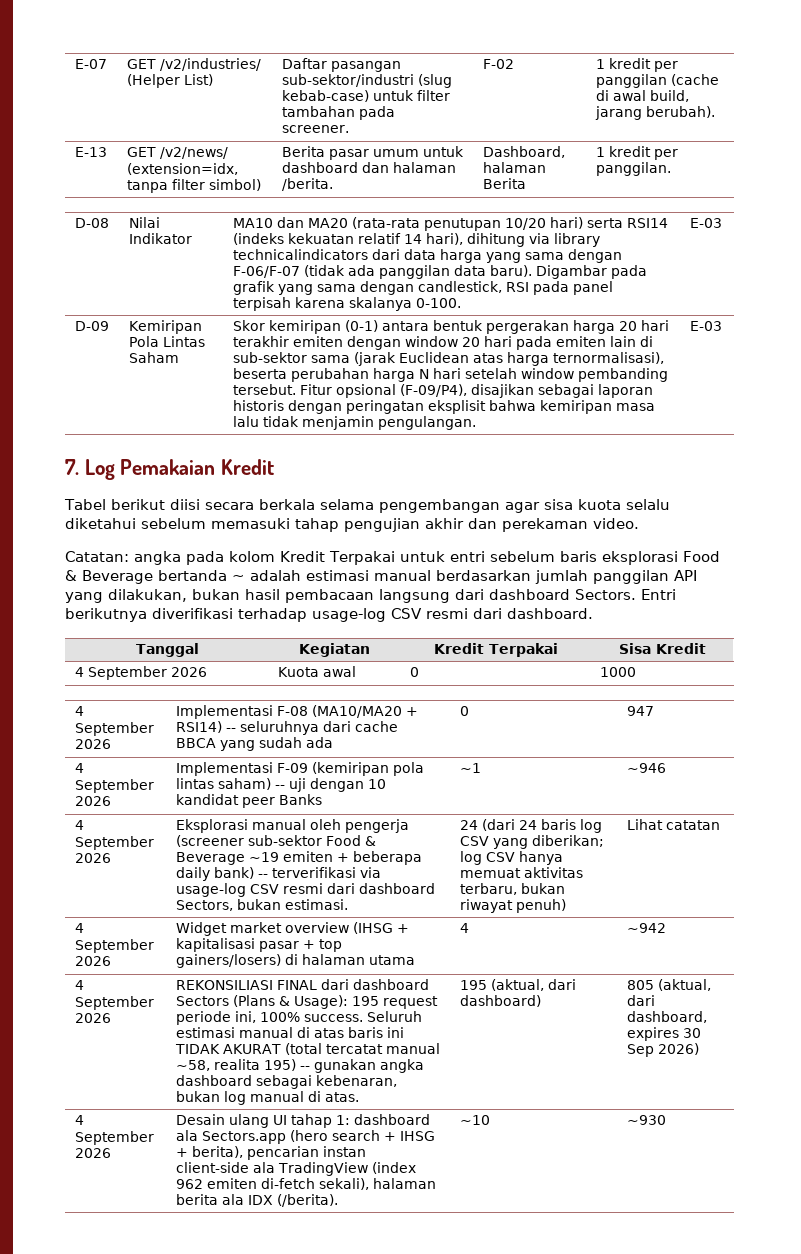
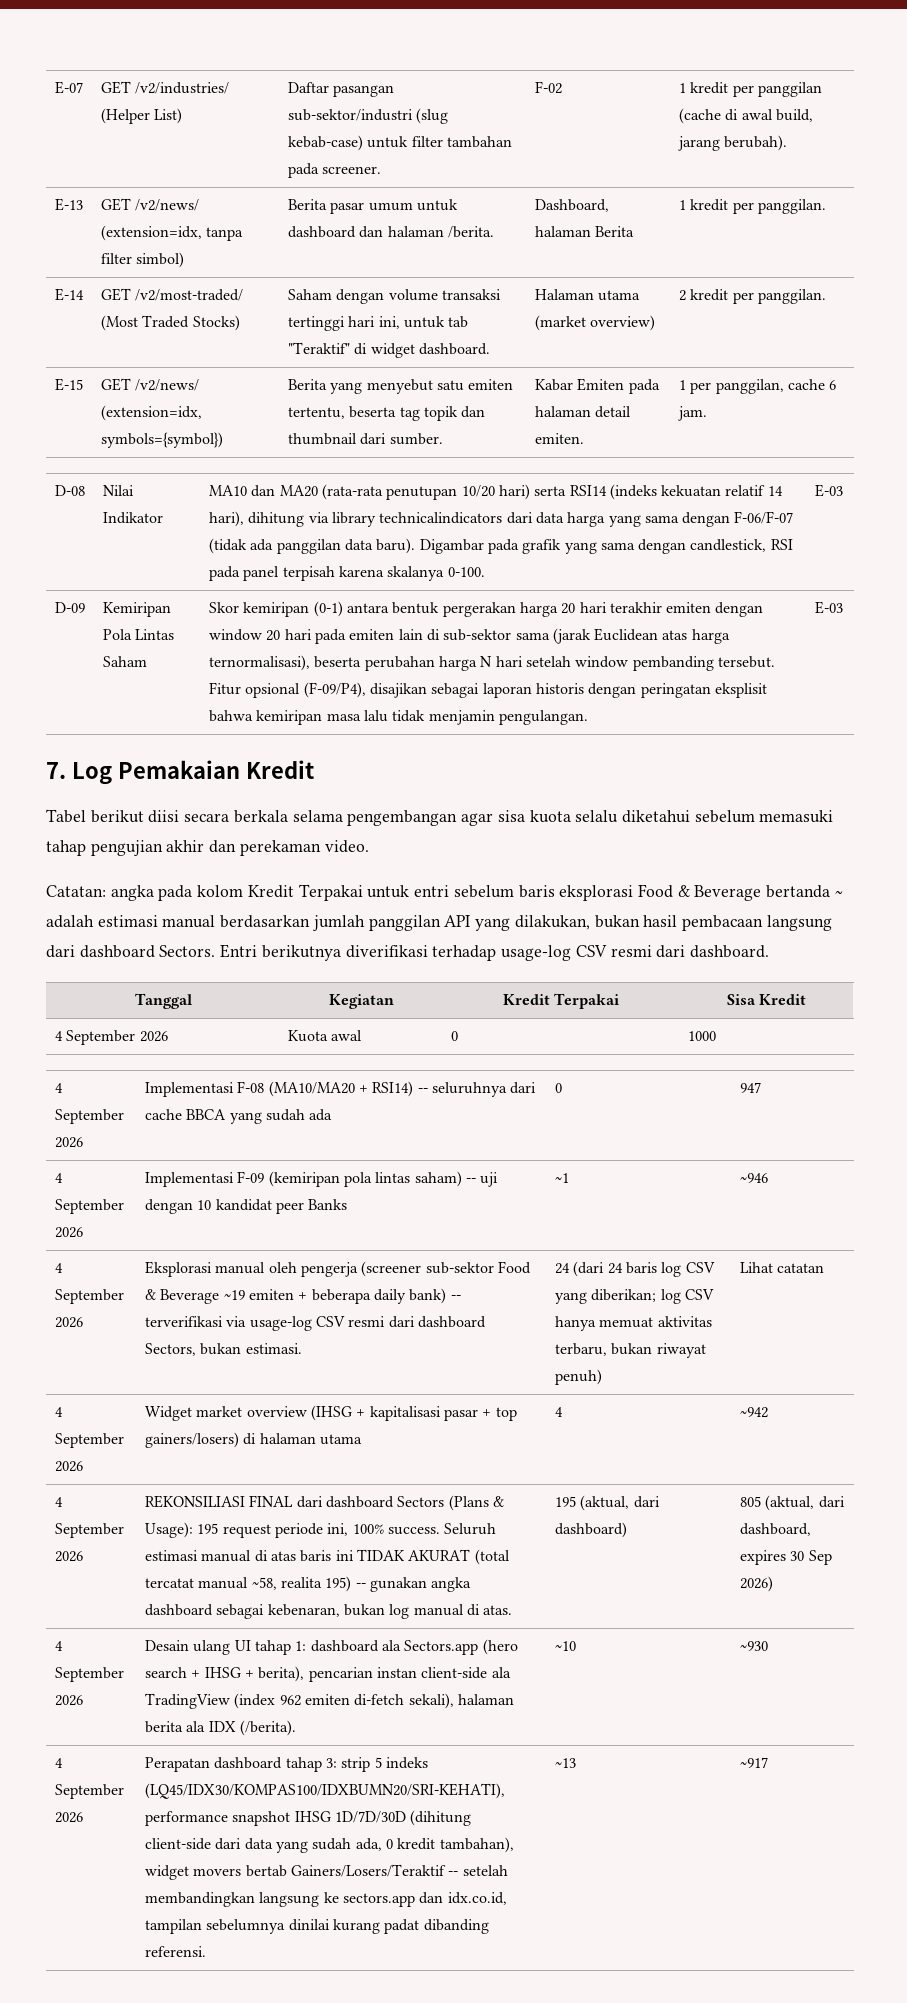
(671, 169) none -> [54,288,84,301] [100,288,244,301] [100,315,240,331] [287,289,501,304] [287,316,469,331] [287,342,490,358] [534,289,641,301] [534,315,656,331] [678,289,826,304] [54,378,83,391] [100,378,200,391] [100,405,202,421] [100,432,223,448] [287,379,514,394] [287,406,486,421] [287,433,443,445] [534,378,660,394] [534,406,632,418] [534,433,584,444] [678,379,837,394] [677,406,707,421] // E-14 | GET /v2/most-traded/ (Most Traded Stocks) | Saham dengan volume transaksi tertinggi hari ini, untuk tab "Teraktif" di widget dashboard. | Halaman utama (market overview) | 2 kredit per panggilan. // E-15 | GET /v2/news/ (extension=idx, symbols={symbol}) | Berita yang menyebut satu emiten tertentu, beserta tag topik dan thumbnail dari sumber. | Kabar Emiten pada halaman detail emiten. | 1 per panggilan, cache 6 jam.
(666, 1120) none -> [54,1758,63,1768] [54,1784,124,1799] [54,1812,83,1823] [144,1757,428,1772] [144,1783,505,1799] [144,1810,472,1826] [144,1837,514,1853] [144,1864,508,1880] [144,1892,507,1907] [144,1919,489,1934] [144,1946,206,1957] [554,1758,576,1768] [739,1757,768,1768] // 4 September 2026 | Perapatan dashboard tahap 3: strip 5 indeks (LQ45/IDX30/KOMPAS100/IDXBUMN20/SRI-KEHATI), performance snapshot IHSG 1D/7D/30D (dihitung client-side dari data yang sudah ada, 0 kredit tambahan), widget movers bertab Gainers/Losers/Teraktif -- setelah membandingkan langsung ke sectors.app dan idx.co.id, tampilan sebelumnya dinilai kurang padat dibanding referensi. | ~13 | ~917

